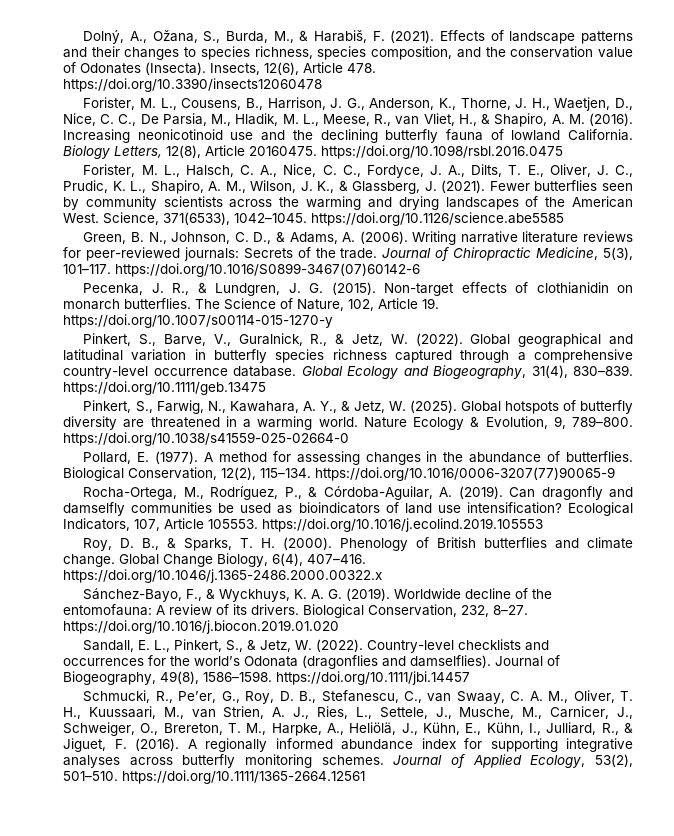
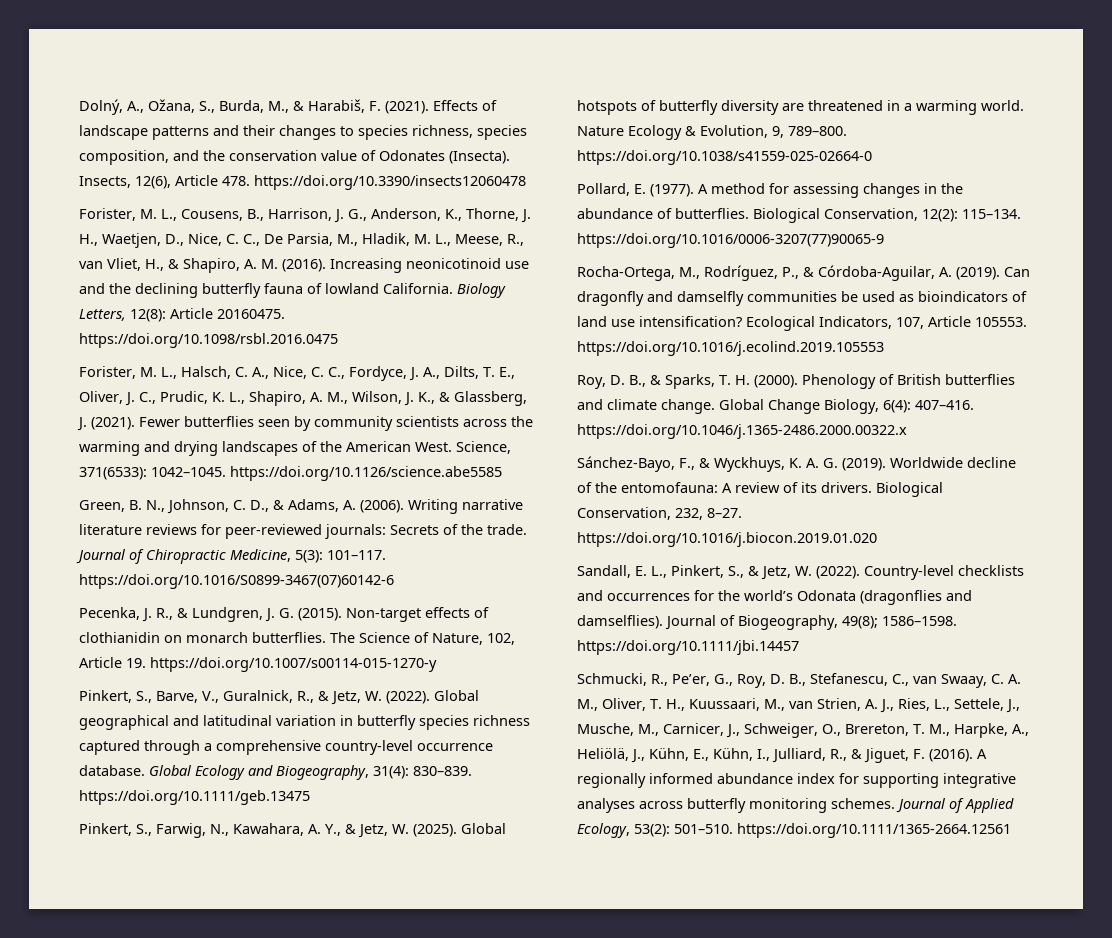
[166,145,201,158] 12(8), -> [130,309,166,322] 12(8):
[163,212,230,225] 371(6533), -> [79,467,147,480] 371(6533):
[603,247,634,260] 5(3), -> [295,550,323,563] 5(3):
[531,365,568,378] 31(4), -> [373,766,409,779] 31(4):
[221,467,256,480] 12(2), -> [922,209,958,222] 12(2):
[272,553,303,566] 6(4), -> [883,400,911,413] 6(4):
[160,671,199,684] 49(8), -> [842,616,878,629] 49(8);
[595,754,634,767] 53(2), -> [634,824,670,837] 53(2):

